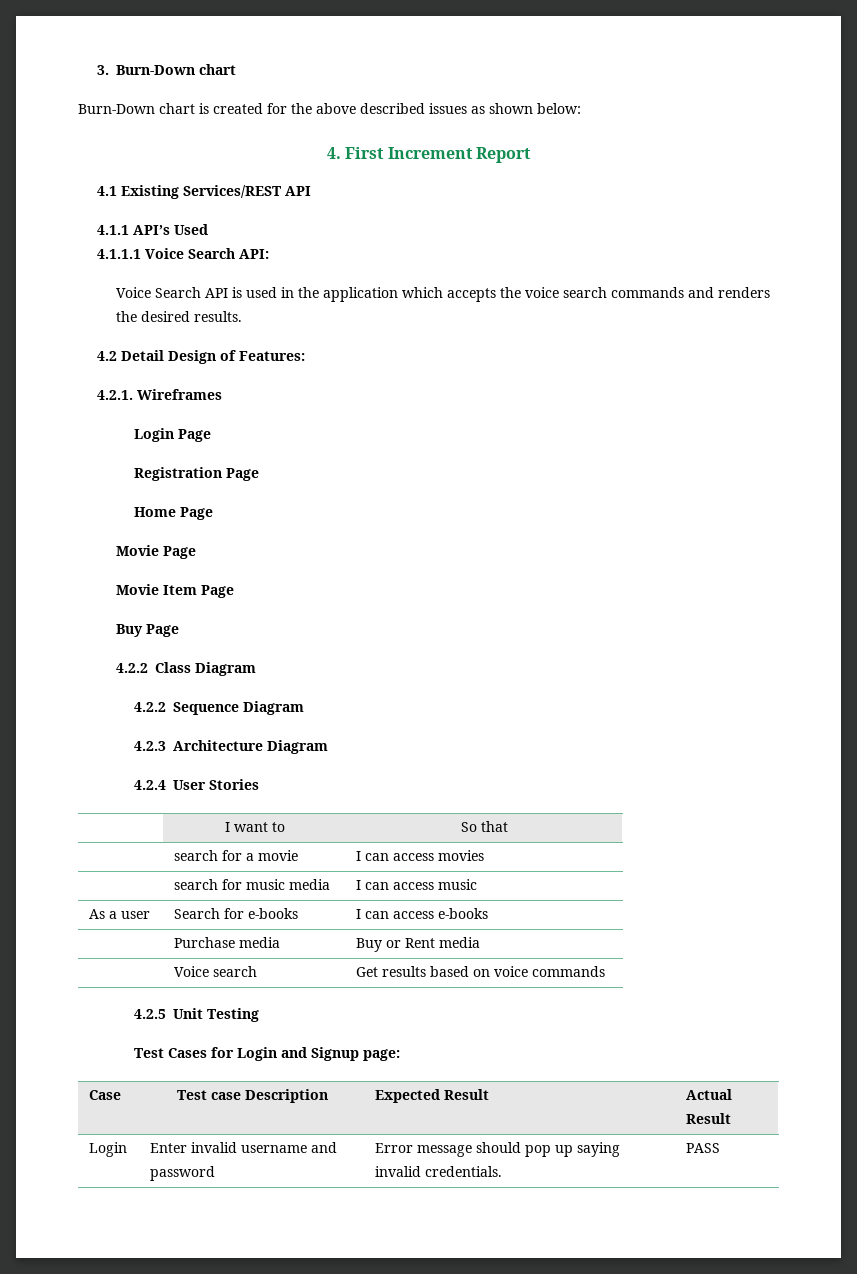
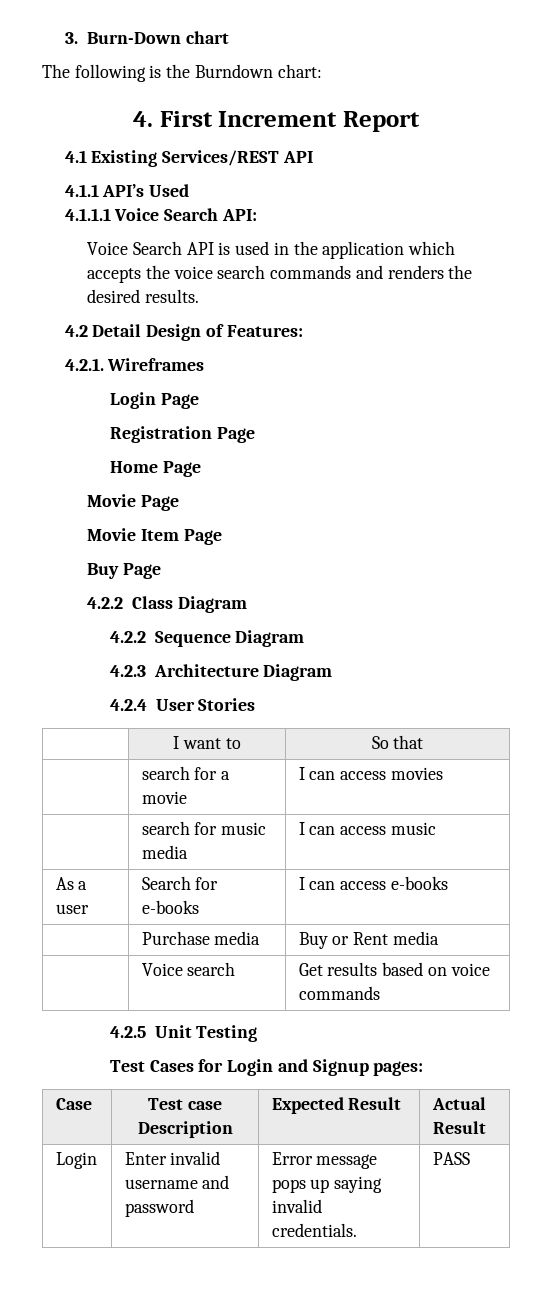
[78,103,581,114] Burn-Down chart is created for the above described issues as shown below: -> [42,64,322,82] The following is the Burndown chart:
[363,1049,401,1061] page: -> [373,1061,424,1076] pages:
[476,1142,552,1157] should pop -> [271,1179,306,1193] pops

